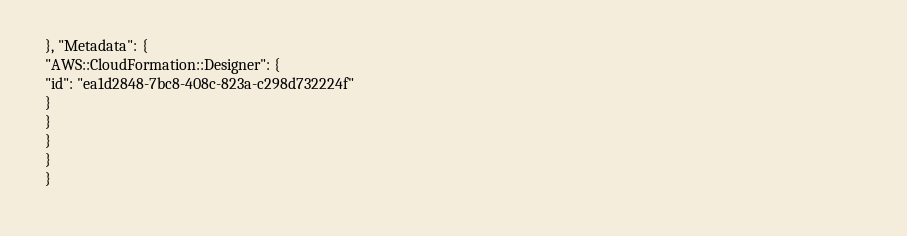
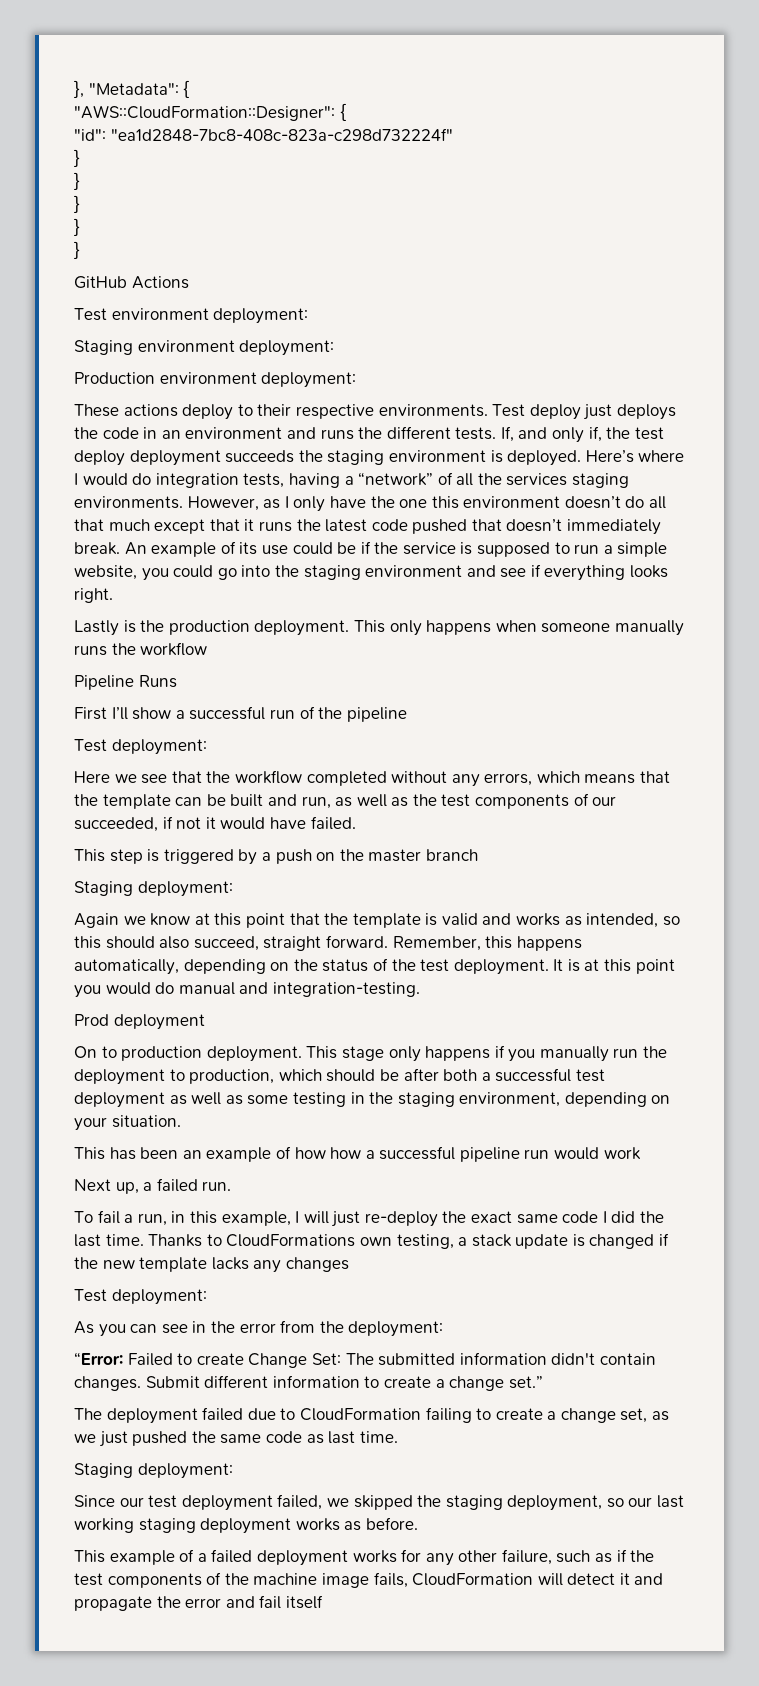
(51, 179) none -> [74,276,189,289] [74,308,309,324] [74,340,335,356] [74,372,357,388] [74,404,676,420] [74,426,664,443] [74,450,685,466] [74,472,630,488] [74,496,667,512] [74,519,662,535] [74,541,668,557] [74,564,669,581] [74,588,113,603] [74,620,684,636] [74,642,208,656] [74,675,177,690] [74,706,407,722] [74,739,207,755] [74,770,671,787] [74,793,617,809] [74,816,356,832] [74,849,478,865] [74,881,233,897] [74,913,680,928] [74,935,582,951] [74,958,675,975] [74,982,420,998] [74,1014,205,1030] [74,1045,668,1062] [74,1068,605,1085] [74,1092,671,1108] [74,1115,181,1131] [74,1146,641,1162] [74,1178,232,1194] [74,1210,665,1227] [74,1233,670,1249] [74,1257,349,1273] [74,1289,207,1305] [74,1320,444,1337] [74,1352,656,1368] [74,1375,543,1391] [74,1407,670,1424] [74,1431,398,1447] [74,1463,233,1479] [74,1494,685,1511] [74,1517,418,1534] [74,1549,655,1566] [74,1572,664,1588] [74,1595,323,1611] // GitHub Actions // Test environment deployment: // Staging environment deployment: // Production environment deployment: // These actions deploy to their respective environments. Test deploy just deploys the code in an environment and runs the different tests. If, and only if, the test deploy deployment succeeds the staging environment is deployed. Here’s where I would do integration tests, having a “network” of all the services staging environments. However, as I only have the one this environment doesn’t do all that much except that it runs the latest code pushed that doesn’t immediately break. An example of its use could be if the service is supposed to run a simple website, you could go into the staging environment and see if everything looks right. // Lastly is the production deployment. This only happens when someone manually runs the workflow // Pipeline Runs // First I’ll show a successful run of the pipeline // Test deployment: // Here we see that the workflow completed without any errors, which means that the template can be built and run, as well as the test components of our succeeded, if not it would have failed. // This step is triggered by a push on the master branch // Staging deployment: // Again we know at this point that the template is valid and works as intended, so this should also succeed, straight forward. Remember, this happens automatically, depending on the status of the test deployment. It is at this point you would do manual and integration-testing. // Prod deployment // On to production deployment. This stage only happens if you manually run the deployment to production, which should be after both a successful test deployment as well as some testing in the staging environment, depending on your situation. // This has been an example of how how a successful pipeline run would work // Next up, a failed run. // To fail a run, in this example, I will just re-deploy the exact same code I did the last time. Thanks to CloudFormations own testing, a stack update is changed if the new template lacks any changes // Test deployment: // As you can see in the error from the deployment: // “Error: Failed to create Change Set: The submitted information didn't contain changes. Submit different information to create a change set.” // The deployment failed due to CloudFormation failing to create a change set, as we just pushed the same code as last time. // Staging deployment: // Since our test deployment failed, we skipped the staging deployment, so our last working staging deployment works as before. // This example of a failed deployment works for any other failure, such as if the test components of the machine image fails, CloudFormation will detect it and propagate the error and fail itself

